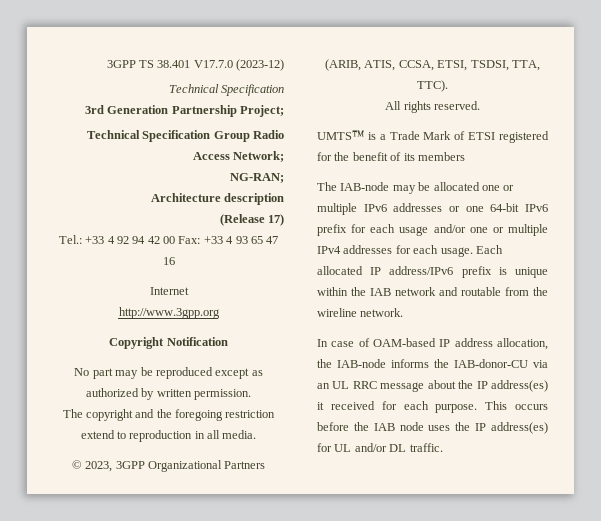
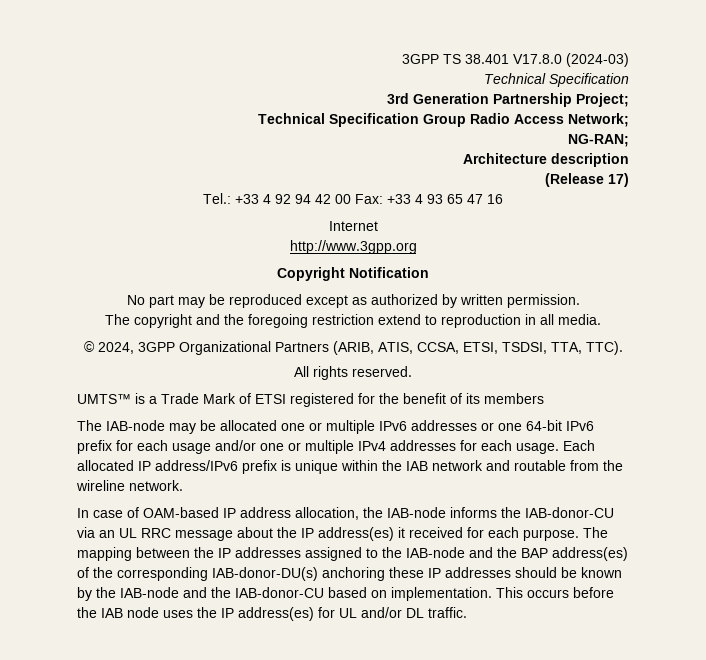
[193,59,284,71] V17.7.0 (2023-12) -> [513,53,629,67] V17.8.0 (2024-03)
[85,461,113,472] 2023, -> [97,342,134,354] 2024,
(478, 408) none -> [583,527,608,538] [77,547,628,561] [77,567,622,581] [77,587,492,601] The mapping between the IP addresses assigned to the IAB-node and the BAP address(es) of the corresponding IAB-donor-DU(s) anchoring these IP addresses should be known by the IAB-node and the IAB-donor-CU based on implementation.

